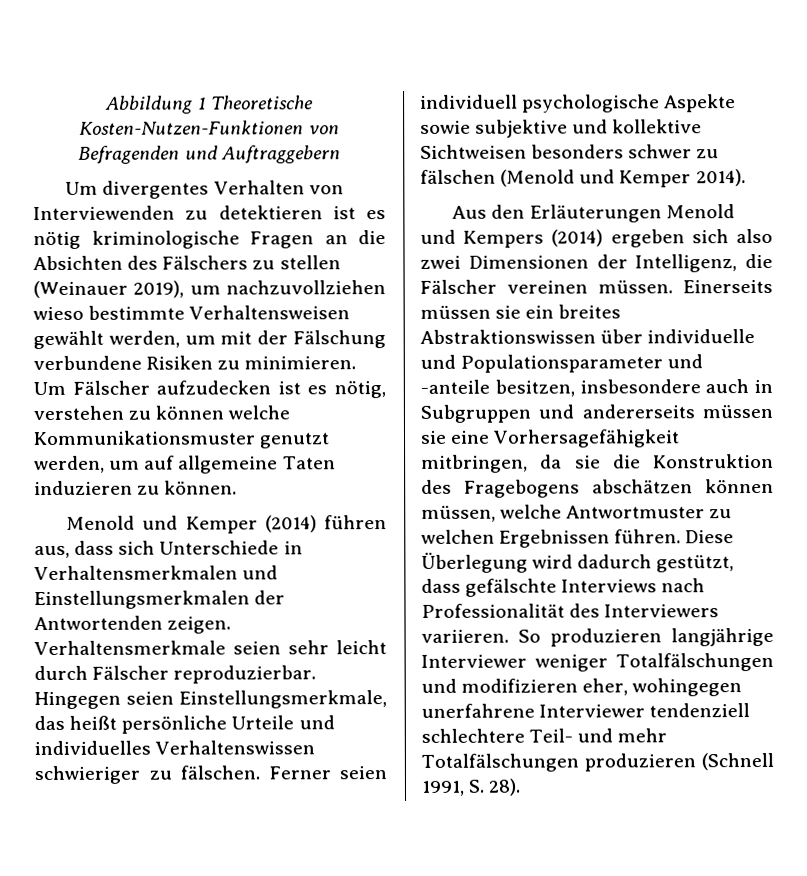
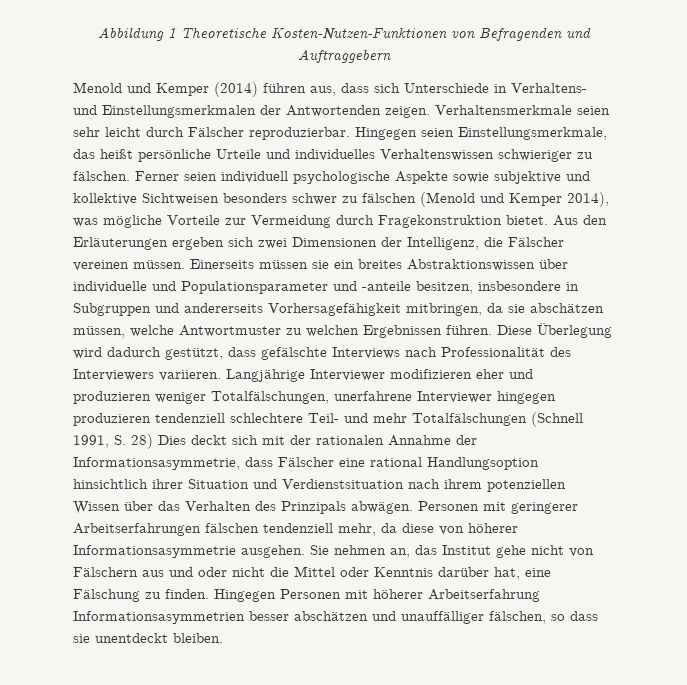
[65,180,344,199] [33,205,386,221] [33,230,386,250] [33,255,341,271] [33,280,387,299] [33,305,351,321] [33,330,387,350] [33,355,357,371] [33,380,387,399] [33,405,291,421] [33,430,331,449] [34,455,336,474] [34,480,238,496] // Um divergentes Verhalten von Interviewenden zu detektieren ist es nötig kriminologische Fragen an die Absichten des Fälschers zu stellen (Weinauer 2019), um nachzuvollziehen wieso bestimmte Verhaltensweisen gewählt werden, um mit der Fälschung verbundene Risiken zu minimieren. Um Fälscher aufzudecken ist es nötig, verstehen zu können welche Kommunikationsmuster genutzt werden, um auf allgemeine Taten induzieren zu können. -> (391, 56) none
[34,565,238,581] Verhaltensmerkmalen -> [511,83,587,93] Verhaltens-
[695,169,746,187] [452,204,735,223] [420,229,604,248] 2014). // Aus den Erläuterungen Menold und Kempers (2014) -> [567,192,609,207] [73,215,607,228] [73,237,168,250] 2014), was mögliche Vorteile zur Vermeidung durch Fragekonstruktion bietet. Aus den Erläuterungen
[736,228,773,244] also -> (254, 242) none
[705,379,750,394] auch -> (561, 286) none
[702,404,773,419] [420,430,491,444] müssen sie eine -> (263, 308) none
[612,453,774,469] [421,478,774,498] die Konstruktion des Fragebogens abschätzen können -> [530,303,604,313] abschätzen
[518,627,774,647] [421,652,775,672] [421,678,743,697] [421,703,646,718] So produzieren langjährige Interviewer weniger Totalfälschungen und modifizieren eher, wohingegen unerfahrene Interviewer -> [226,369,533,382] [73,391,556,404] [73,413,151,426] Langjährige Interviewer modifizieren eher und produzieren weniger Totalfälschungen, unerfahrene Interviewer hingegen produzieren
[583,753,696,772] produzieren -> (527, 419) none
[488,778,521,796] 28). -> [131,434,477,449] [73,457,539,470] [73,479,566,492] [73,501,578,514] [73,523,518,536] [73,545,594,558] [73,566,551,580] [73,589,540,602] [73,611,598,624] [73,633,223,643] 28) Dies deckt sich mit der rationalen Annahme der Informationsasymmetrie, dass Fälscher eine rational Handlungsoption hinsichtlich ihrer Situation und Verdienstsituation nach ihrem potenziellen Wissen über das Verhalten des Prinzipals abwägen. Personen mit geringerer Arbeitserfahrungen fälschen tendenziell mehr, da diese von höherer Informationsasymmetrie ausgehen. Sie nehmen an, das Institut gehe nicht von Fälschern aus und oder nicht die Mittel oder Kenntnis darüber hat, eine Fälschung zu finden. Hingegen Personen mit höherer Arbeitserfahrung Informationsasymmetrien besser abschätzen und unauffälliger fälschen, so dass sie unentdeckt bleiben.

